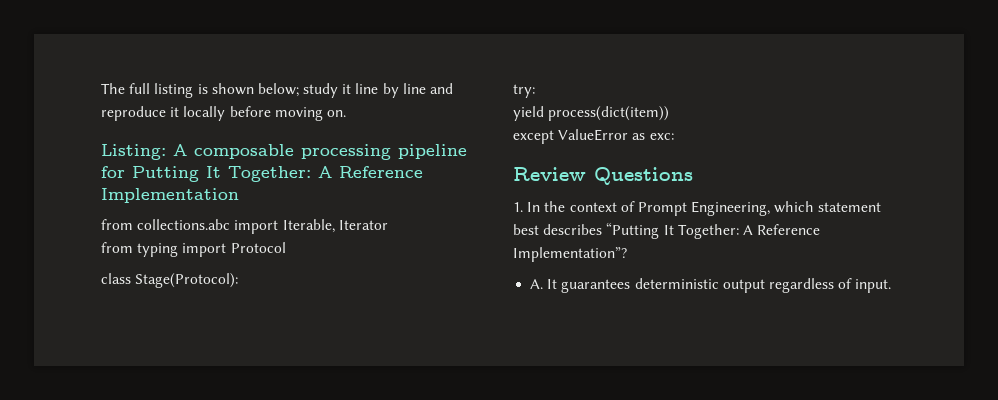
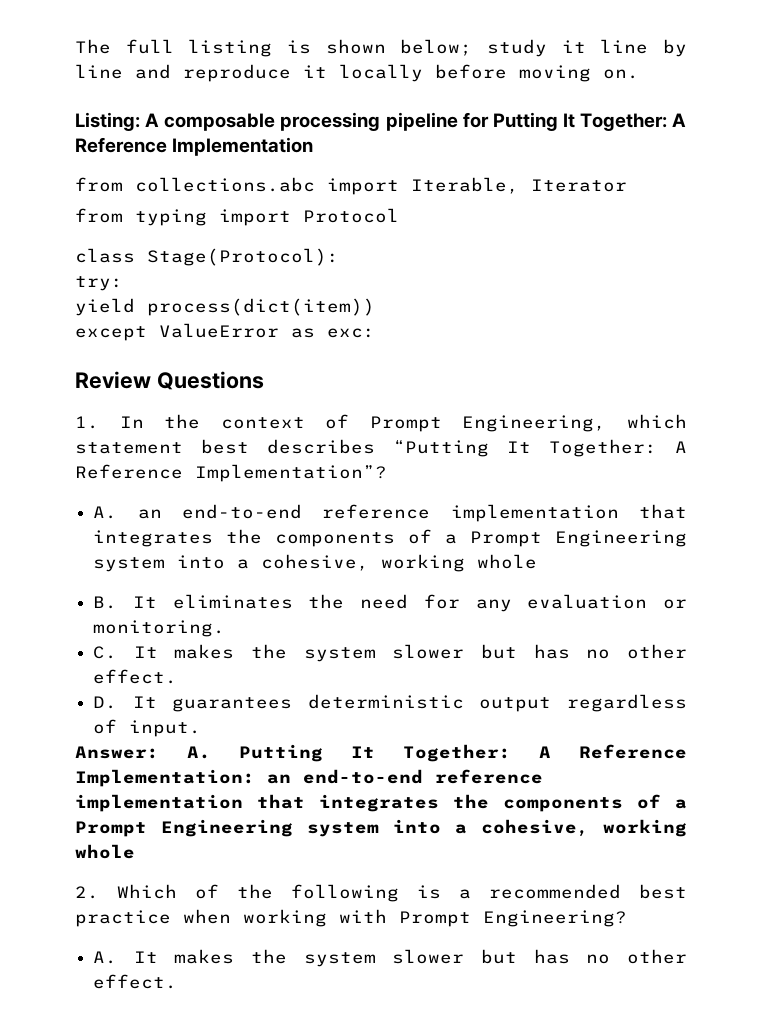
(544, 284) none -> [137,504,687,522] [93,529,688,547] [93,554,538,572] [93,594,687,612] [93,620,226,637] [93,644,687,662] [93,669,178,684] [93,696,118,709] an end-to-end reference implementation that integrates the components of a Prompt Engineering system into a cohesive, working whole // B. It eliminates the need for any evaluation or monitoring. // C. It makes the system slower but has no other effect. // D.
(892, 286) none -> [75,744,687,762] [75,769,543,787] [75,794,687,812] [75,819,687,837] [75,844,135,859] [75,884,687,902] [75,909,627,927] [93,949,687,967] [93,974,178,989] // Answer: A. Putting It Together: A Reference Implementation: an end-to-end reference implementation that integrates the components of a Prompt Engineering system into a cohesive, working whole // 2. Which of the following is a recommended best practice when working with Prompt Engineering? // A. It makes the system slower but has no other effect.

